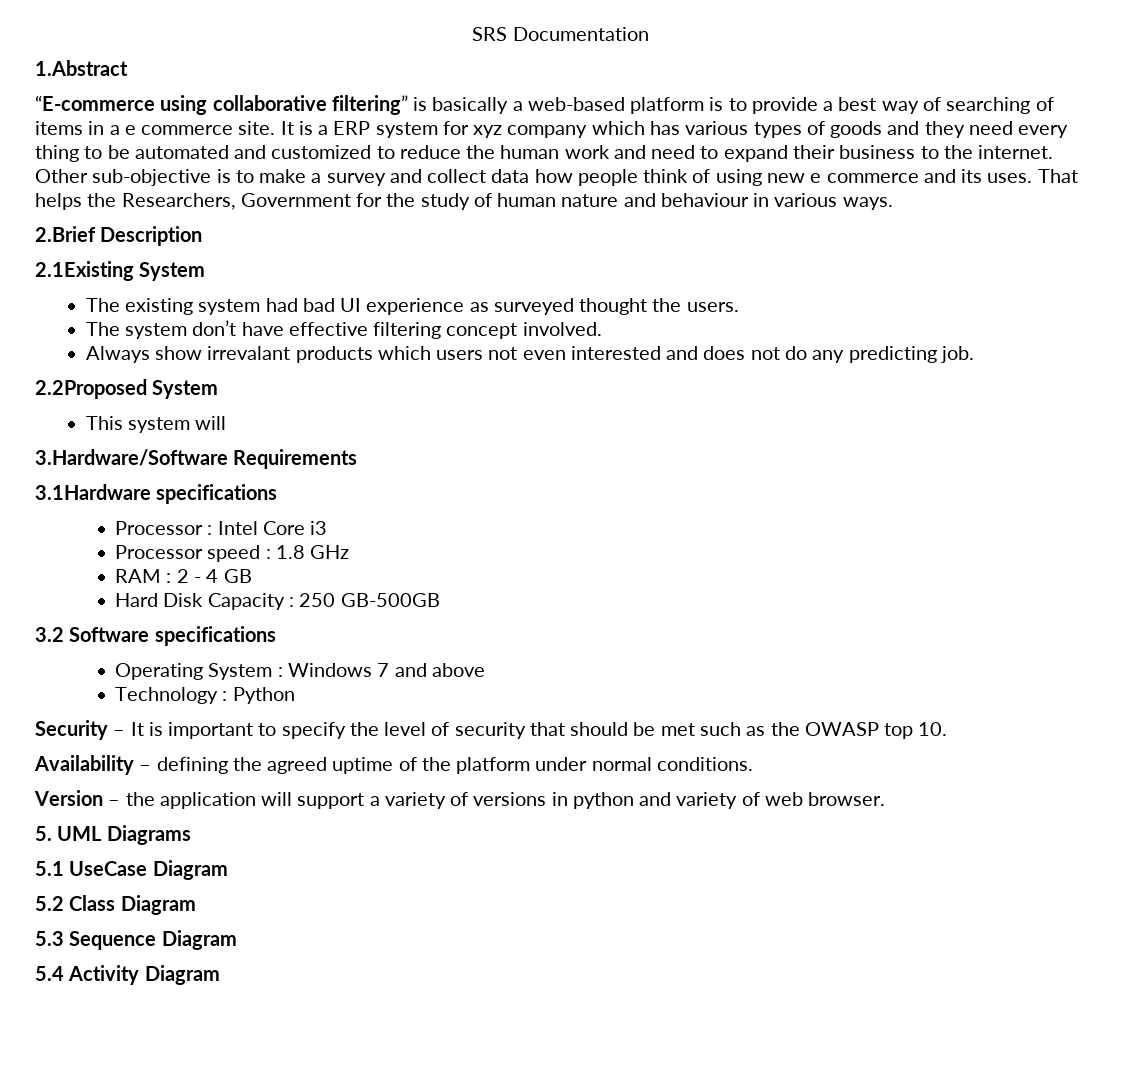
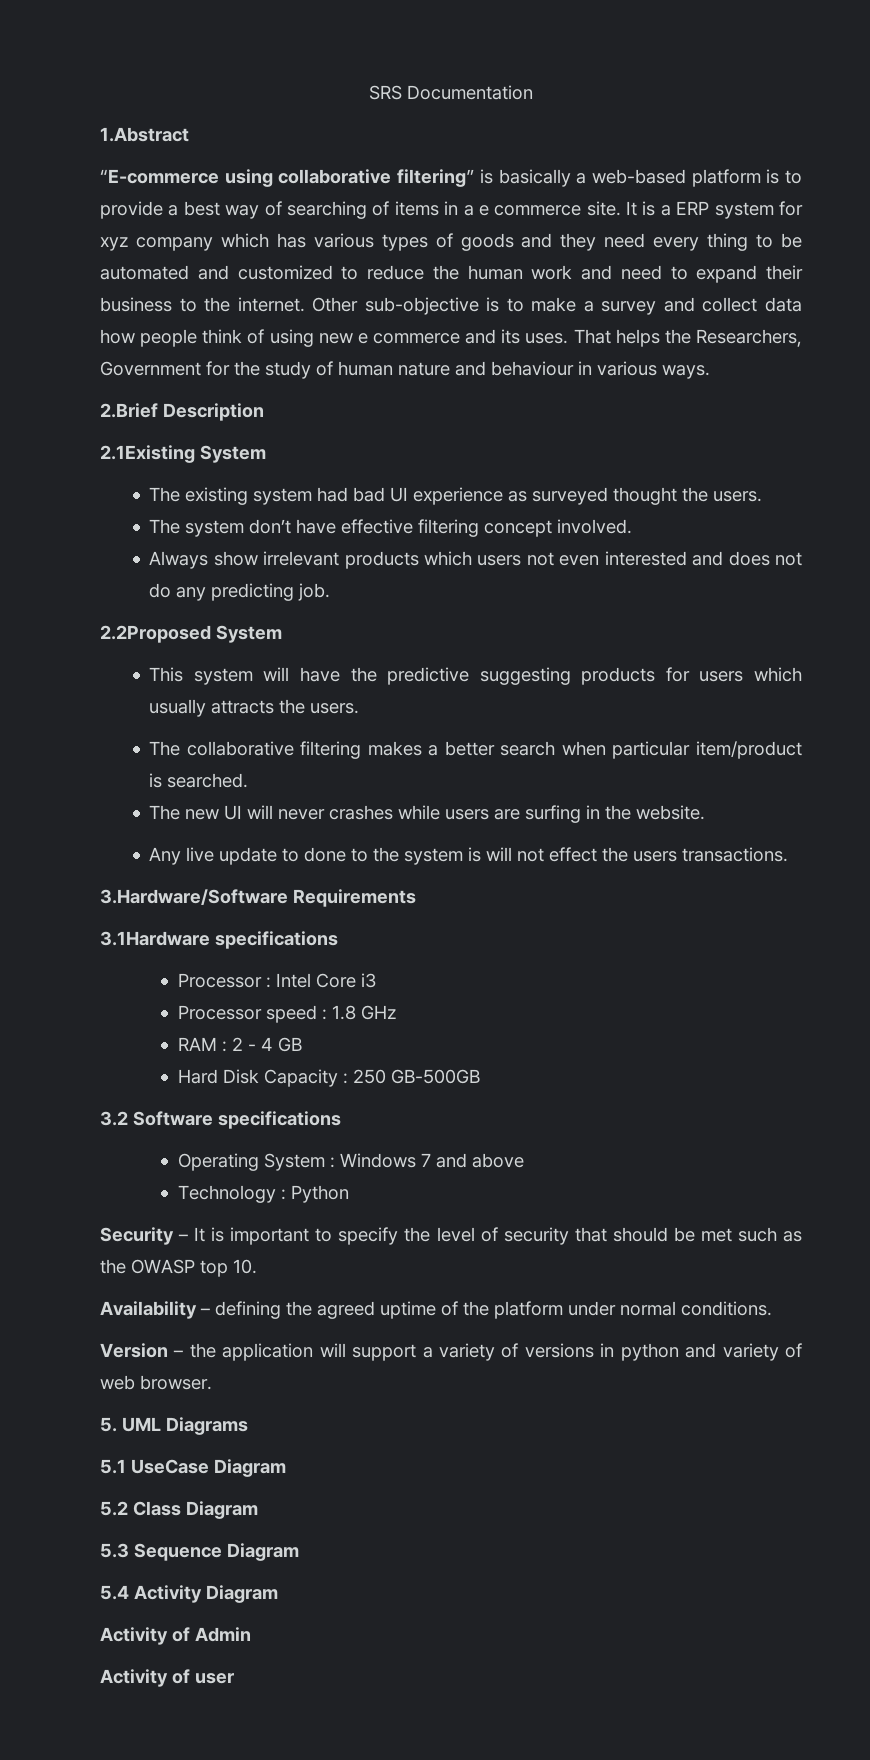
[207,346,291,360] irrevalant -> [263,551,340,566] irrelevant
(227, 423) none -> [299,667,802,685] [149,699,360,717] [149,741,802,759] [149,773,249,788] [149,805,706,823] [149,847,789,865] have the predictive suggesting products for users which usually attracts the users. // The collaborative filtering makes a better search when particular item/product is searched. // The new UI will never crashes while users are surfing in the website. // Any live update to done to the system is will not effect the users transactions.
(220, 975) none -> [100,1627,251,1645] [100,1669,234,1687] // Activity of Admin // Activity of user

